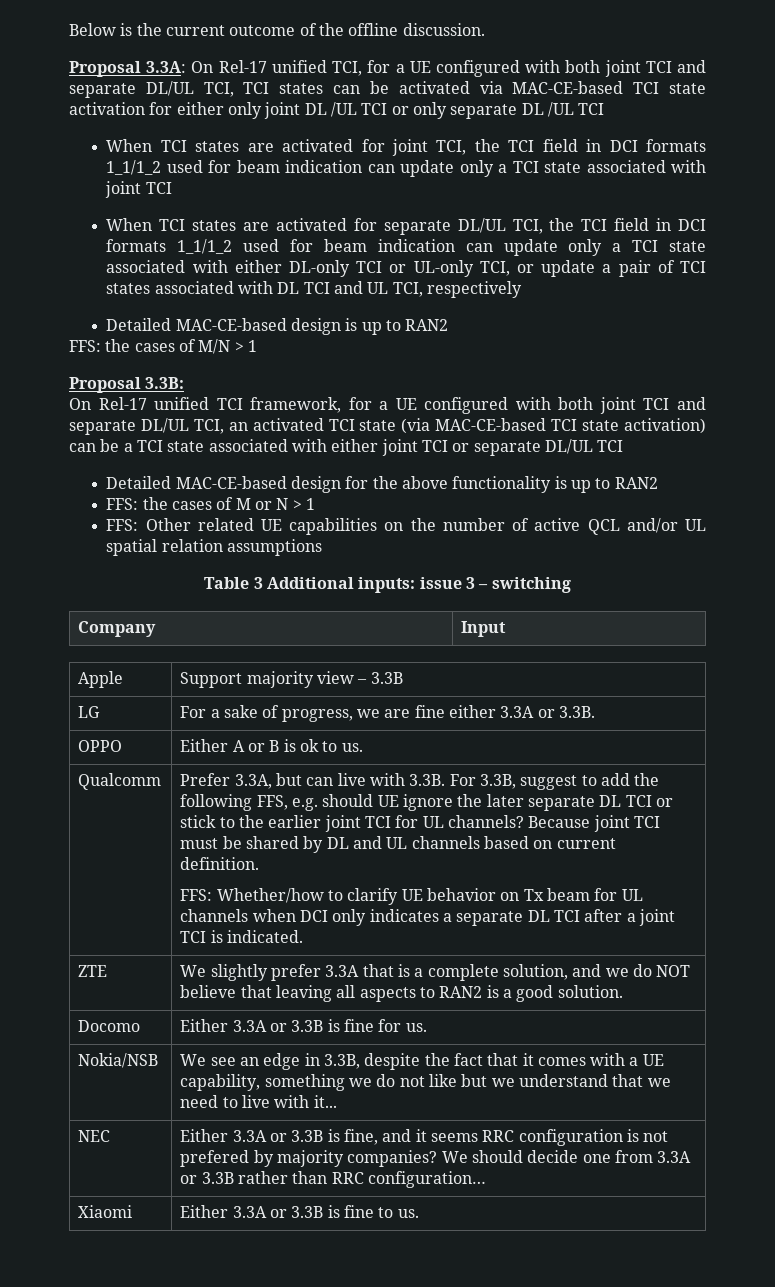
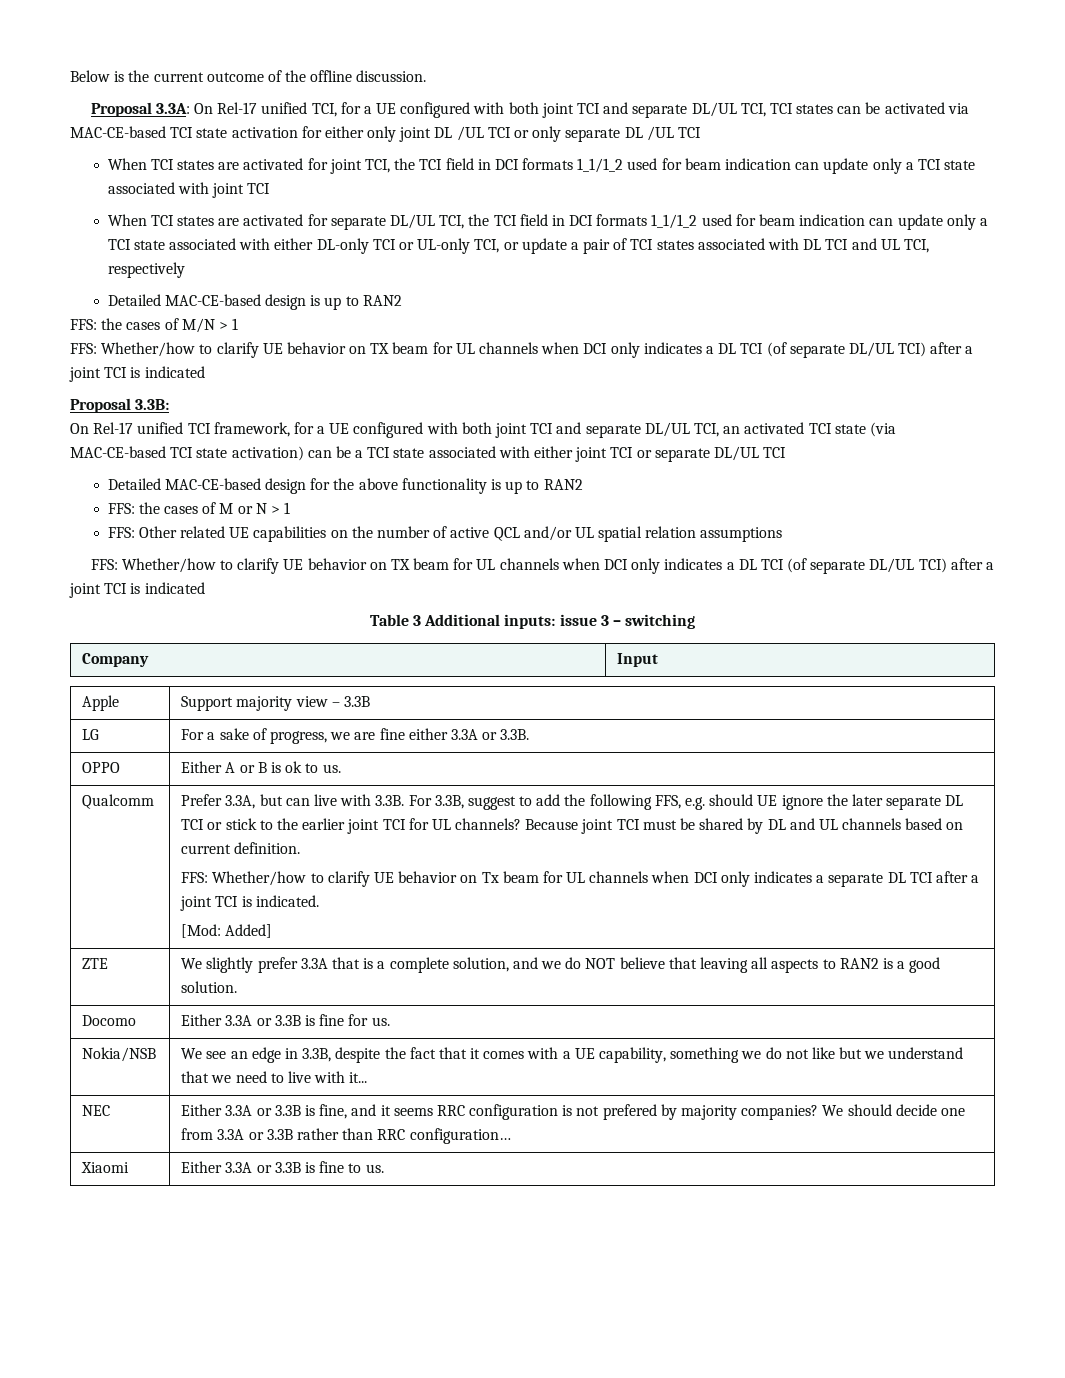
(257, 346) none -> [70,342,974,358] [69,366,205,382] // FFS: Whether/how to clarify UE behavior on TX beam for UL channels when DCI only indicates a DL TCI (of separate DL/UL TCI) after a joint TCI is indicated
(323, 547) none -> [90,558,995,574] [69,582,205,598] // FFS: Whether/how to clarify UE behavior on TX beam for UL channels when DCI only indicates a DL TCI (of separate DL/UL TCI) after a joint TCI is indicated
(303, 936) none -> [181,924,273,938] // [Mod: Added]

